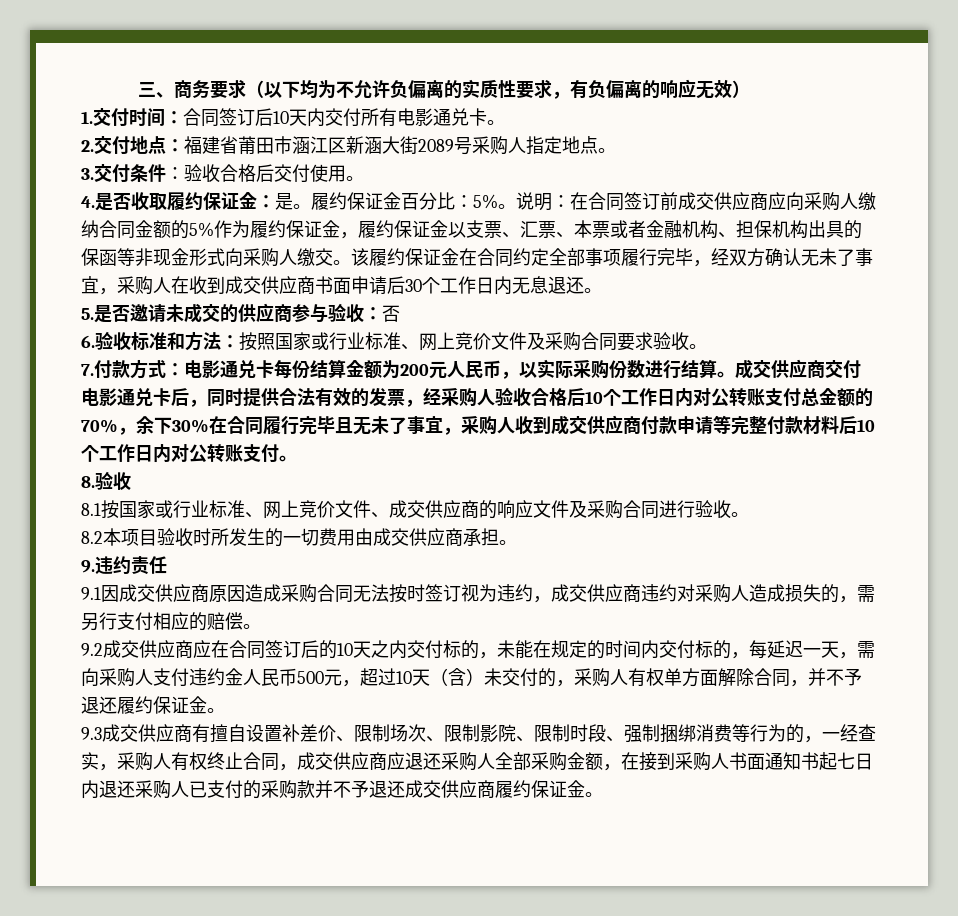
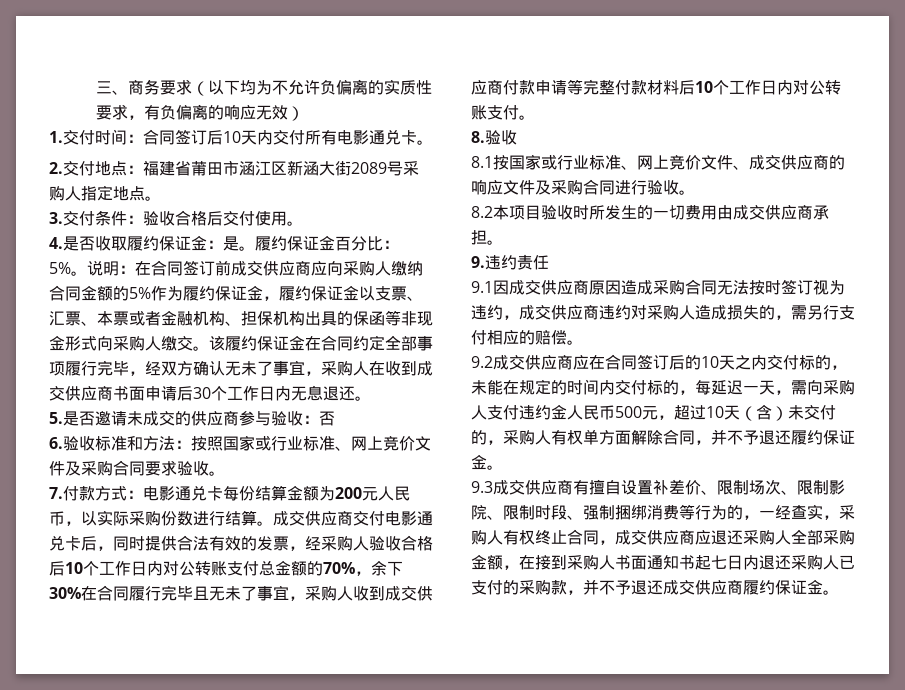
(315, 789) none -> [567,590,583,595] ，

